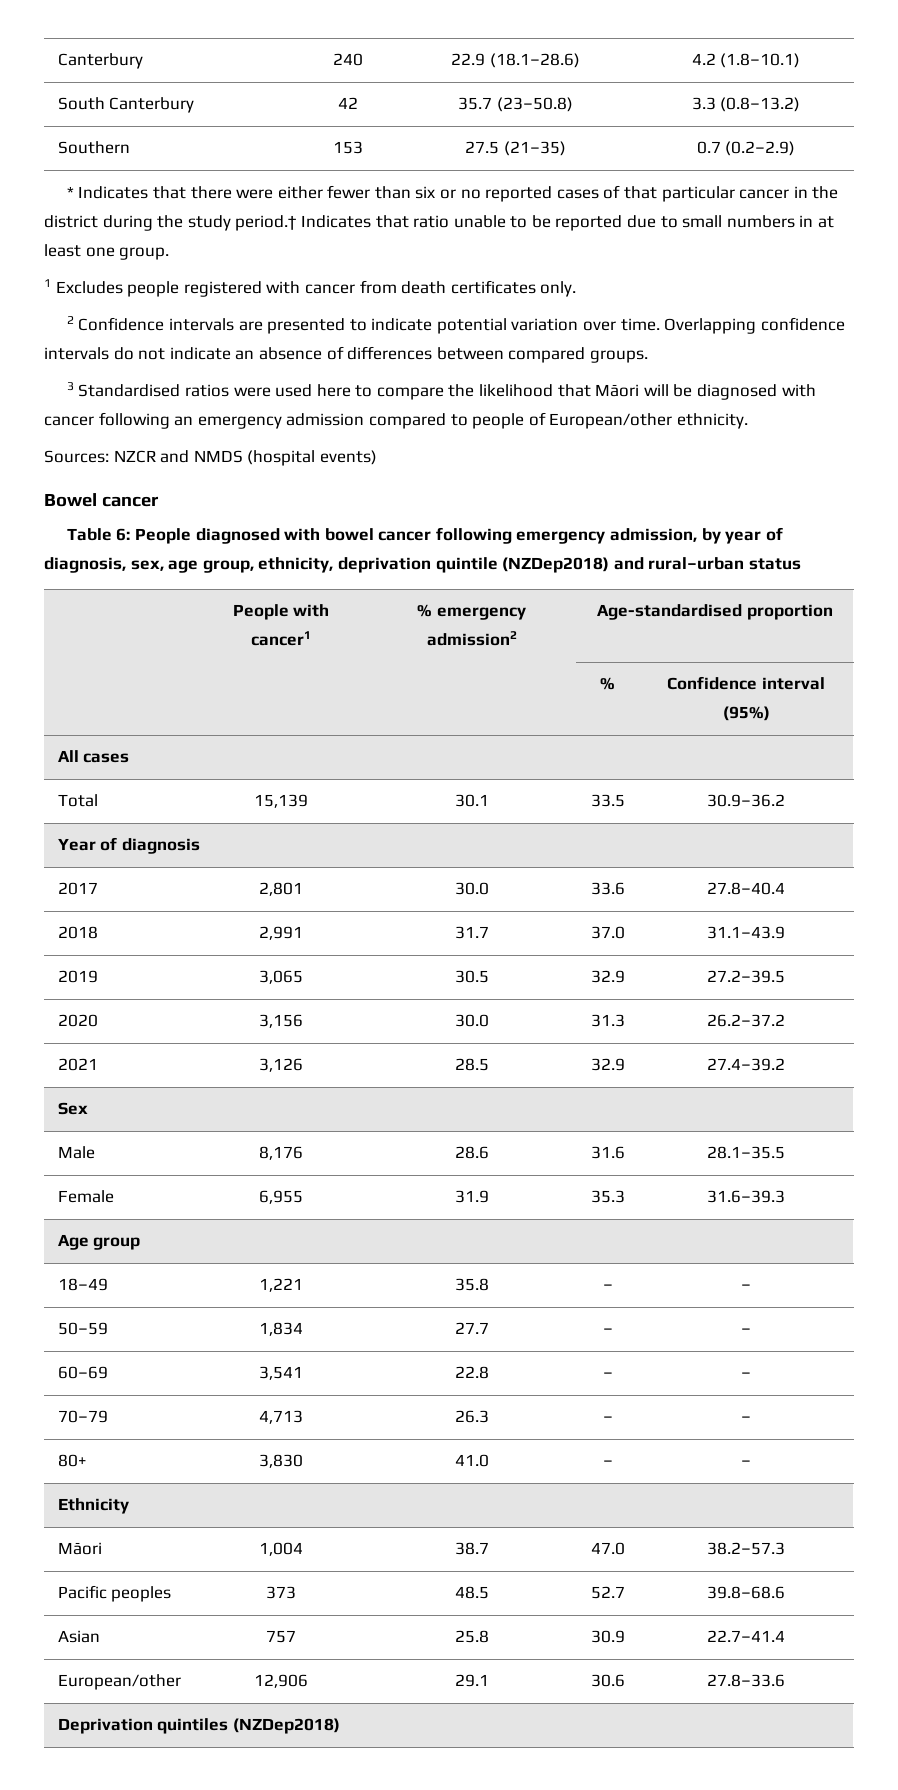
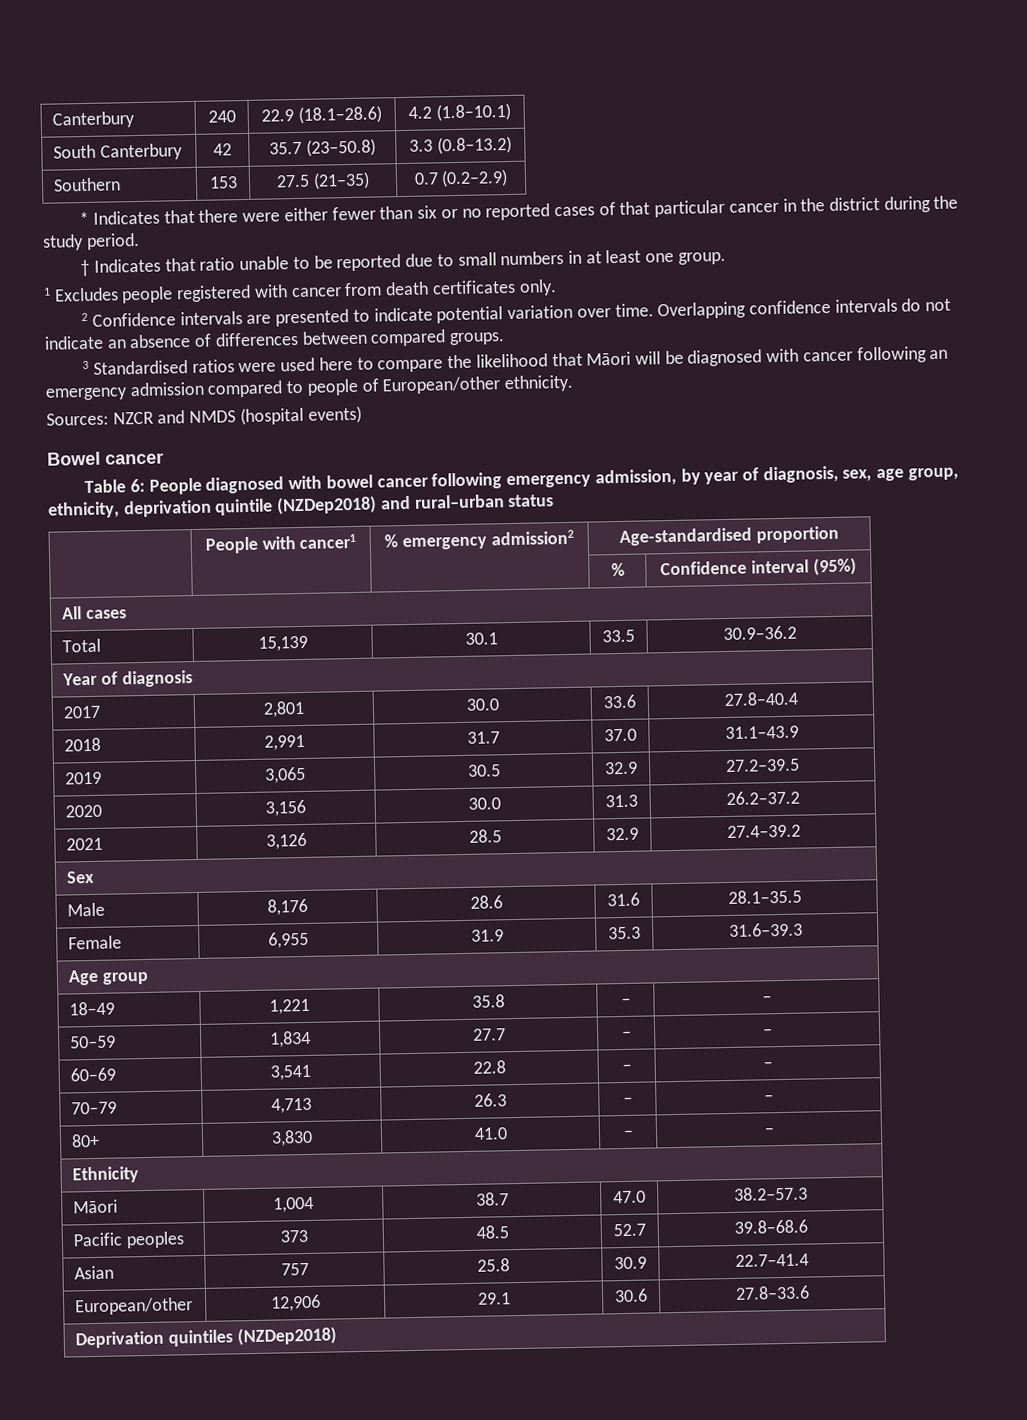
[235,215,297,231] period.† -> [85,232,140,250] [80,259,91,277] period. // †

